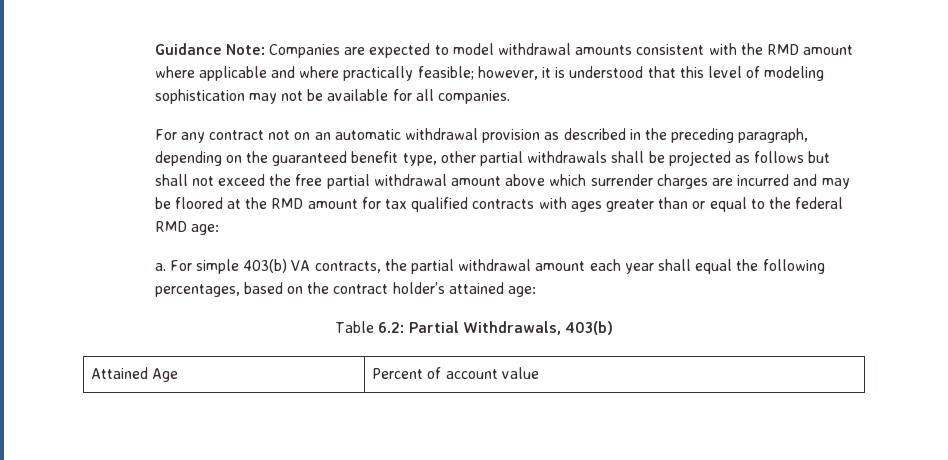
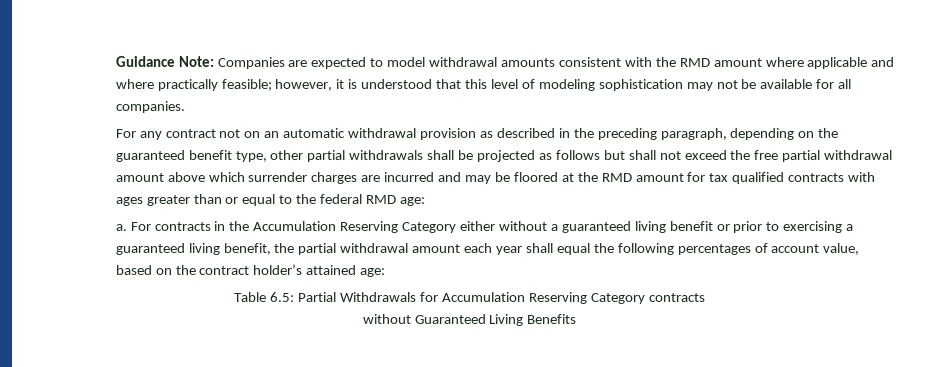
[196,259,381,274] simple 403(b) VA contracts, -> [154,221,854,233] [115,243,271,255] contracts in the Accumulation Reserving Category either without a guaranteed living benefit or prior to exercising a guaranteed living benefit,
[154,284,240,297] percentages, -> [677,243,860,255] percentages of account value,
[378,321,613,335] [91,367,179,382] [372,367,539,379] 6.2: Partial Withdrawals, 403(b) // Attained Age | Percent of account value -> [270,292,705,304] [362,314,577,326] 6.5: Partial Withdrawals for Accumulation Reserving Category contracts // without Guaranteed Living Benefits

